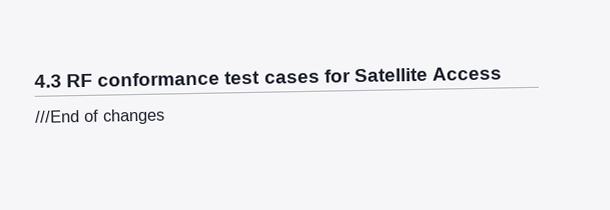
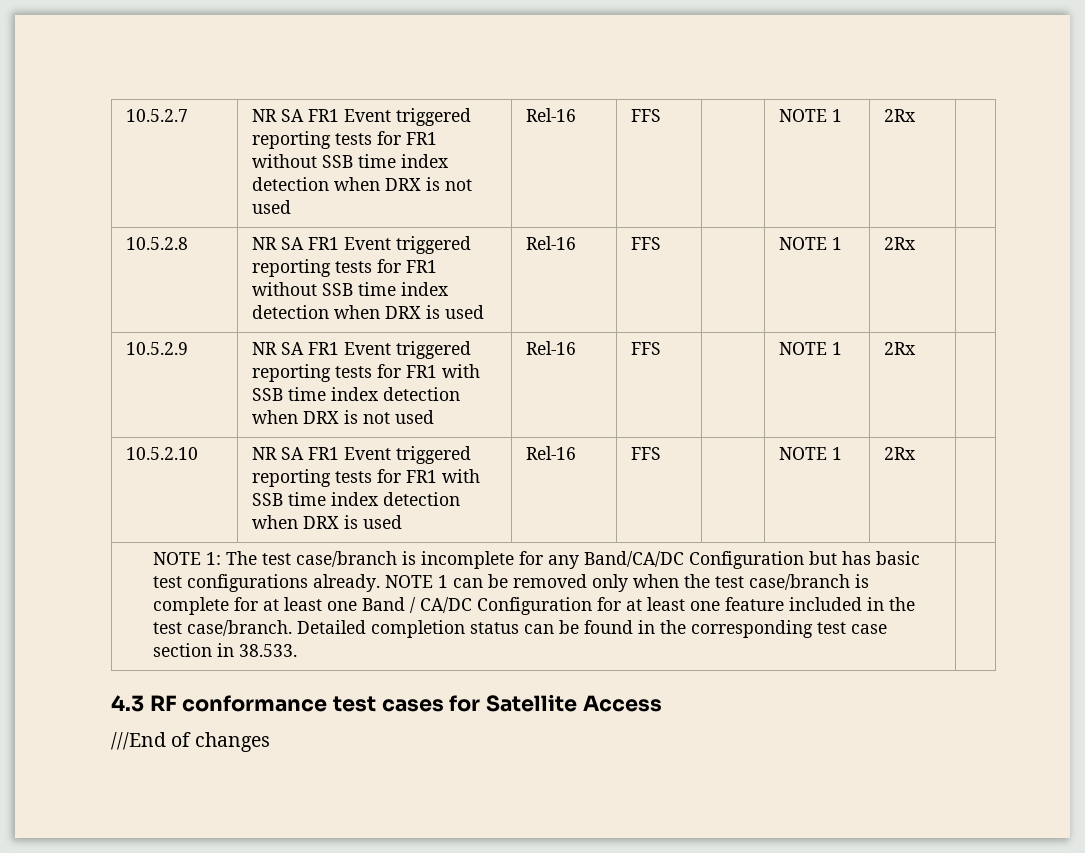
(34, 81) none -> [126,109,189,122] [252,108,472,126] [252,131,438,149] [252,154,450,168] [252,177,473,191] [252,200,292,214] [526,108,577,122] [631,109,662,122] [779,109,843,122] [884,109,917,122] [126,237,189,250] [252,236,472,254] [252,259,438,277] [252,282,450,296] [252,305,485,319] [526,236,577,250] [631,237,662,250] [779,237,843,250] [884,237,917,250] [126,342,189,355] [252,341,472,359] [252,364,481,382] [252,387,461,401] [252,410,435,424] [526,341,577,355] [631,342,662,355] [779,342,843,355] [884,342,917,355] [126,447,199,460] [252,446,472,464] [252,469,481,487] [252,492,461,506] [252,515,403,529] [526,446,577,460] [631,447,662,460] [779,447,843,460] [884,447,917,460] [153,551,921,569] [153,574,870,592] [153,597,916,615] [153,620,888,638] [153,643,298,657] 10.5.2.7 | NR SA FR1 Event triggered reporting tests for FR1 without SSB time index detection when DRX is not used | Rel-16 | FFS | | NOTE 1 | 2Rx | // 10.5.2.8 | NR SA FR1 Event triggered reporting tests for FR1 without SSB time index detection when DRX is used | Rel-16 | FFS | | NOTE 1 | 2Rx | // 10.5.2.9 | NR SA FR1 Event triggered reporting tests for FR1 with SSB time index detection when DRX is not used | Rel-16 | FFS | | NOTE 1 | 2Rx | // 10.5.2.10 | NR SA FR1 Event triggered reporting tests for FR1 with SSB time index detection when DRX is used | Rel-16 | FFS | | NOTE 1 | 2Rx | // NOTE 1: The test case/branch is incomplete for any Band/CA/DC Configuration but has basic test configurations already. NOTE 1 can be removed only when the test case/branch is complete for at least one Band / CA/DC Configuration for at least one feature included in the test case/branch. Detailed completion status can be found in the corresponding test case section in 38.533. | //

